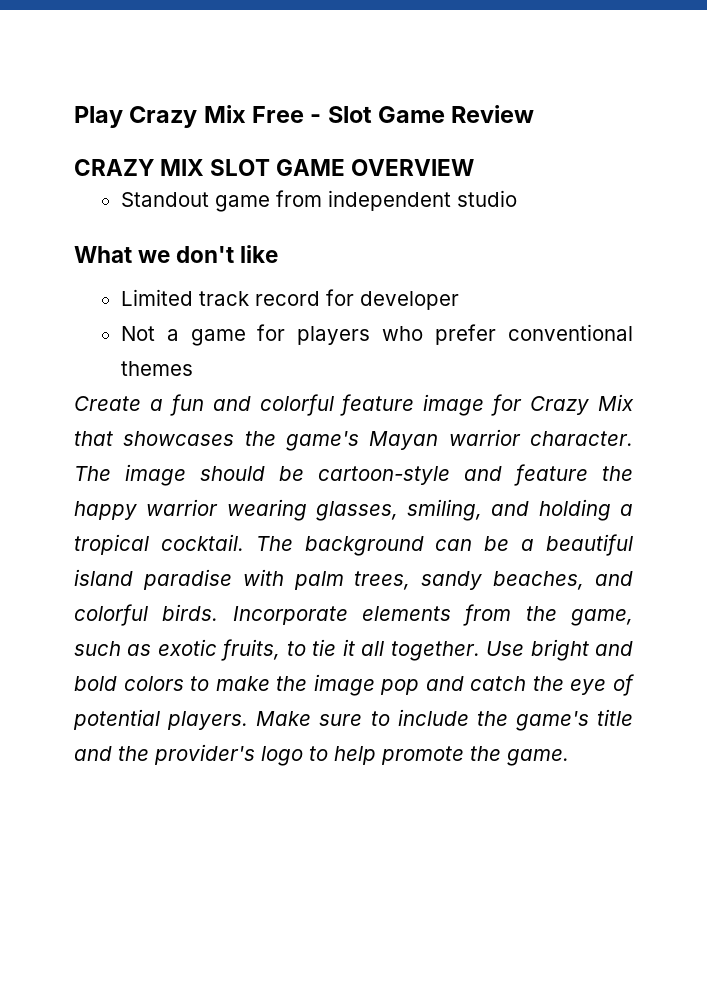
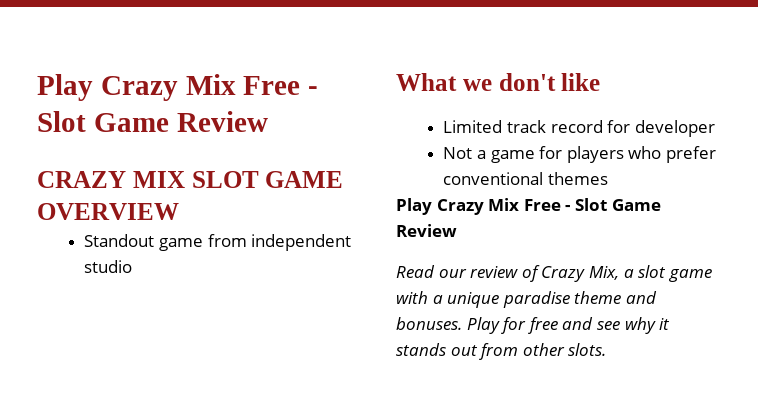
[74,394,635,416] [74,429,633,451] [74,464,633,486] [74,499,633,521] [74,534,633,556] [74,569,633,590] [74,604,633,626] [74,639,633,661] [74,674,634,696] [73,709,633,731] [74,744,569,766] Create a fun and colorful feature image for Crazy Mix that showcases the game's Mayan warrior character. The image should be cartoon-style and feature the happy warrior wearing glasses, smiling, and holding a tropical cocktail. The background can be a beautiful island paradise with palm trees, sandy beaches, and colorful birds. Incorporate elements from the game, such as exotic fruits, to tie it all together. Use bright and bold colors to make the image pop and catch the eye of potential players. Make sure to include the game's title and the provider's logo to help promote the game. -> [396,198,661,215] [396,224,457,237] [396,265,712,282] [396,291,657,308] [396,317,671,334] [396,343,607,360] Play Crazy Mix Free - Slot Game Review // Read our review of Crazy Mix, a slot game with a unique paradise theme and bonuses. Play for free and see why it stands out from other slots.

